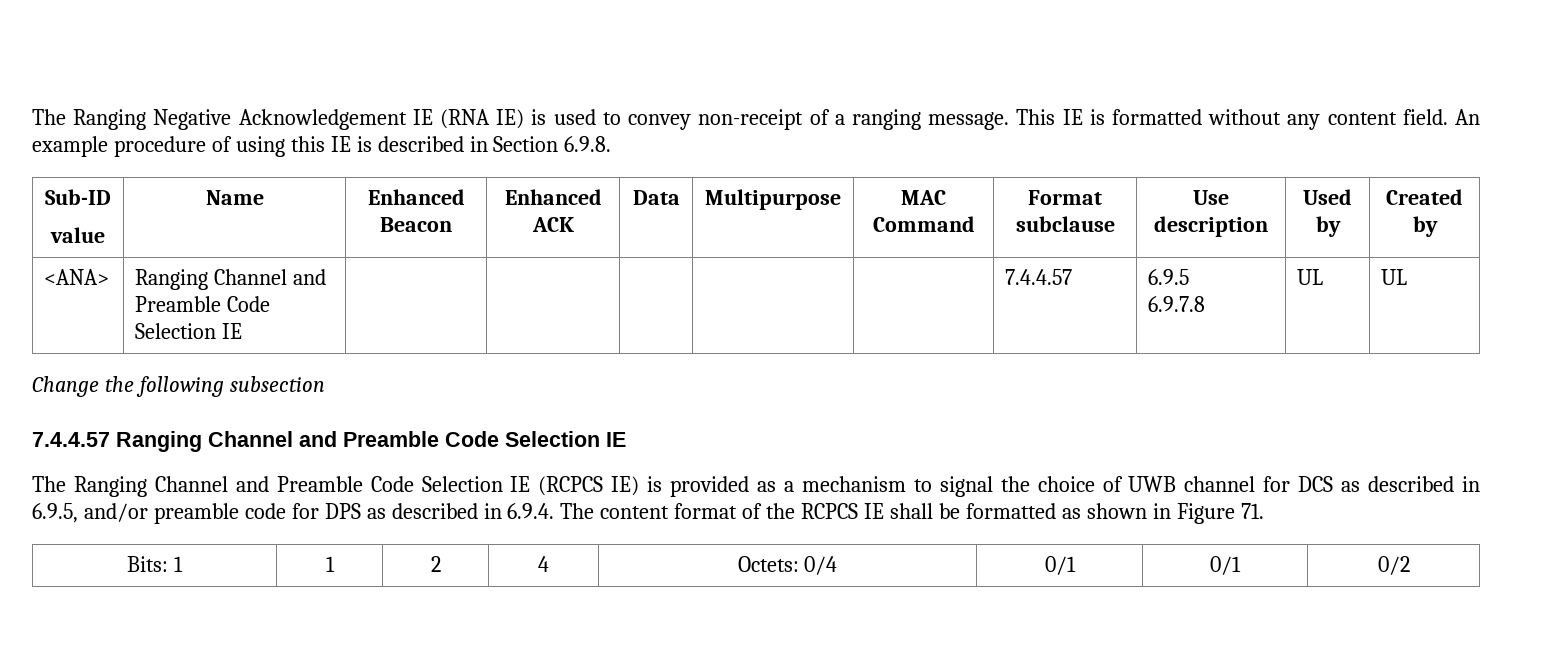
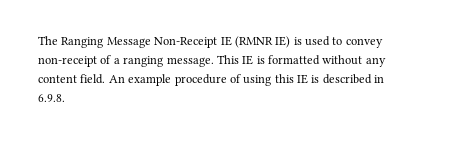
[32,109,491,130] The Ranging Negative Acknowledgement IE (RNA -> [38,36,273,48] The Ranging Message Non-Receipt IE (RMNR
[493,136,559,152] Section -> (385, 79) none
[45,189,111,205] [50,227,105,243] [205,190,264,205] [367,189,465,205] [380,217,452,232] [504,189,602,205] [531,217,574,232] [632,190,680,205] [705,189,842,210] [901,190,947,205] [872,216,975,232] [1028,190,1102,205] [1015,216,1115,232] [1193,190,1229,205] [1154,216,1268,237] [1303,189,1352,205] [1315,216,1341,237] [1386,189,1463,205] [1412,216,1438,237] [44,269,110,285] [135,269,327,290] [135,296,271,312] [135,323,243,339] [1005,269,1073,285] [1148,269,1190,285] [1148,296,1206,312] [1297,269,1324,285] [1381,269,1408,285] [32,376,325,397] [32,431,626,452] [32,476,1480,497] [32,503,1264,524] [127,556,183,572] [325,556,335,572] [430,556,441,572] [538,556,549,572] [737,556,838,575] [1044,556,1076,575] [1210,556,1241,575] [1377,556,1410,575] // Sub-ID // value | Name | Enhanced Beacon | Enhanced ACK | Data | Multipurpose | MAC Command | Format subclause | Use description | Used by | Created by // <ANA> | Ranging Channel and Preamble Code Selection IE | | | | | | 7.4.4.57 | 6.9.5 // 6.9.7.8 | UL | UL // Change the following subsection // 7.4.4.57 Ranging Channel and Preamble Code Selection IE // The Ranging Channel and Preamble Code Selection IE (RCPCS IE) is provided as a mechanism to signal the choice of UWB channel for DCS as described in 6.9.5, and/or preamble code for DPS as described in 6.9.4. The content format of the RCPCS IE shall be formatted as shown in Figure 71. // Bits: 1 | 1 | 2 | 4 | Octets: 0/4 | 0/1 | 0/1 | 0/2 -> (65, 98) none

